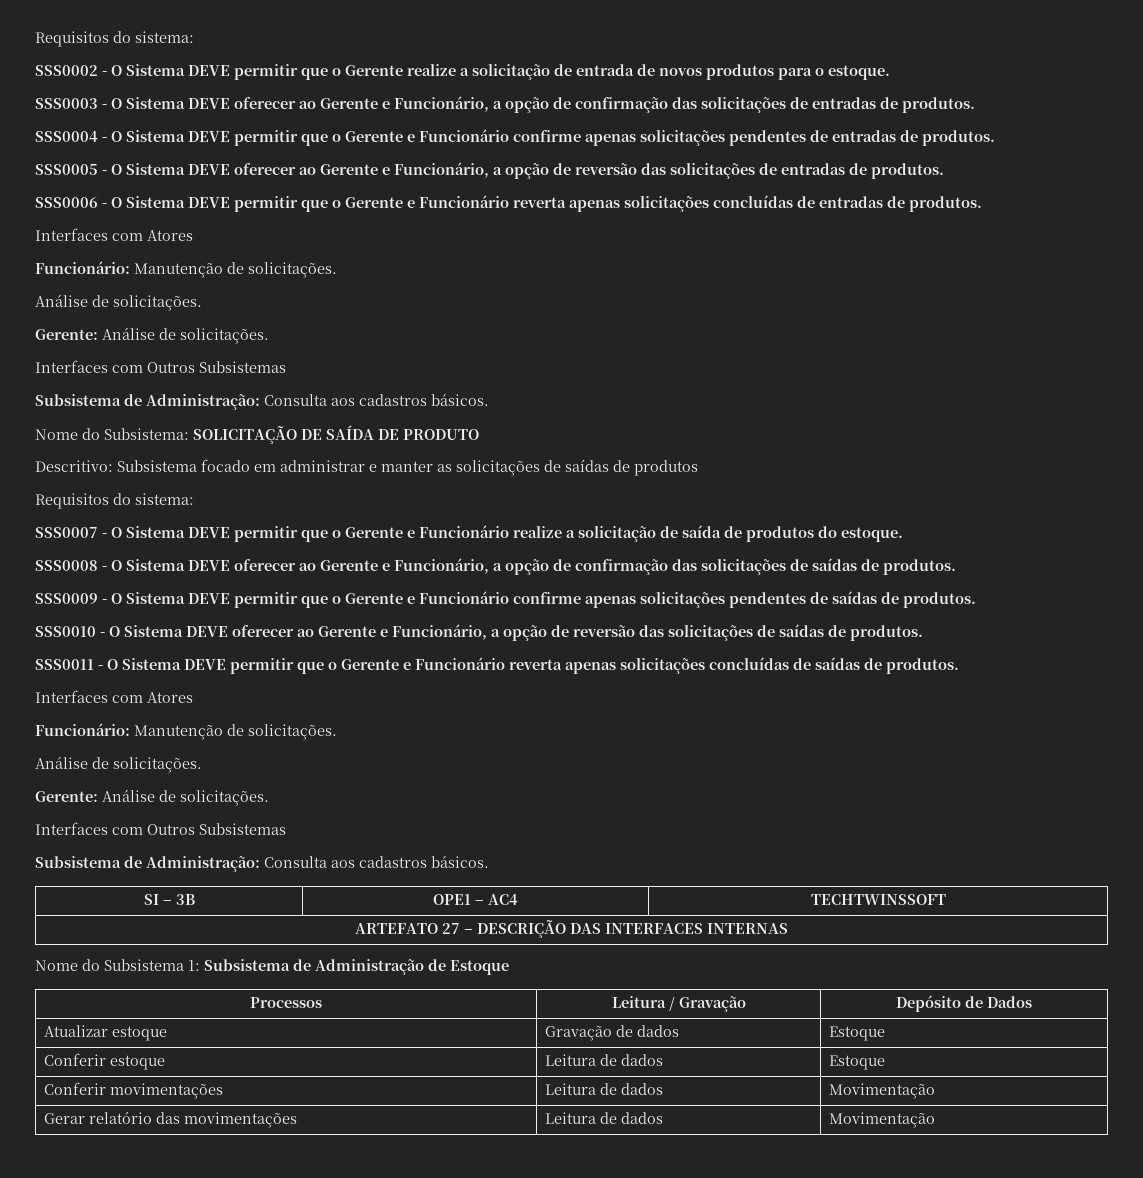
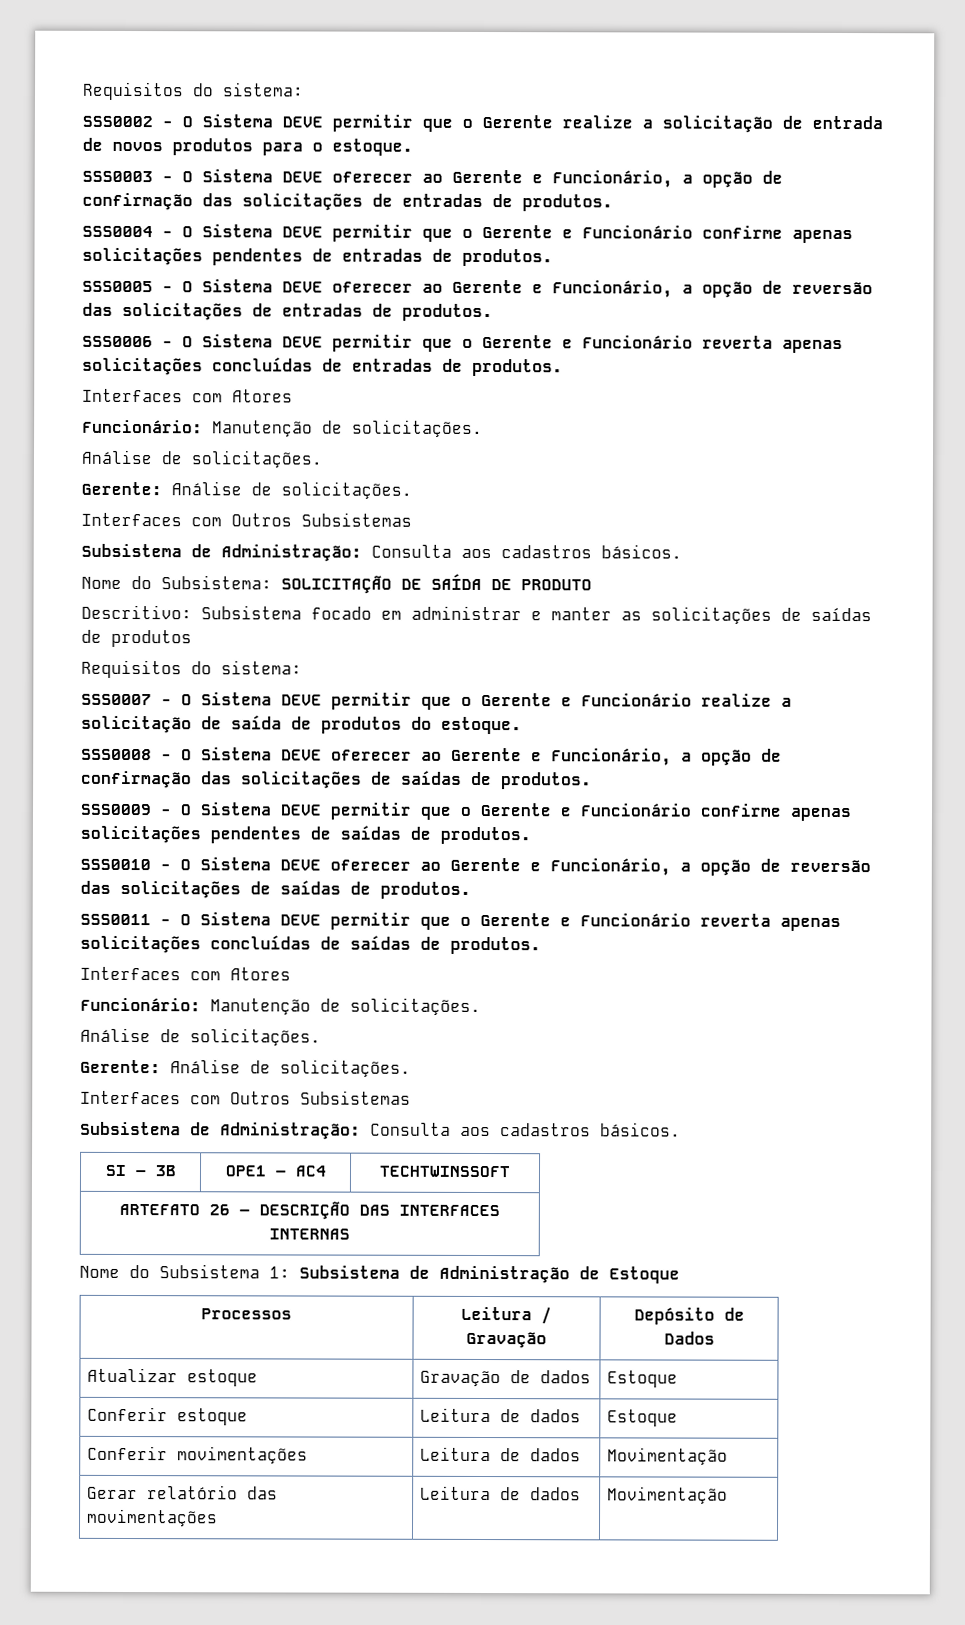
[441,923,460,934] 27 -> [209,1204,230,1216] 26

